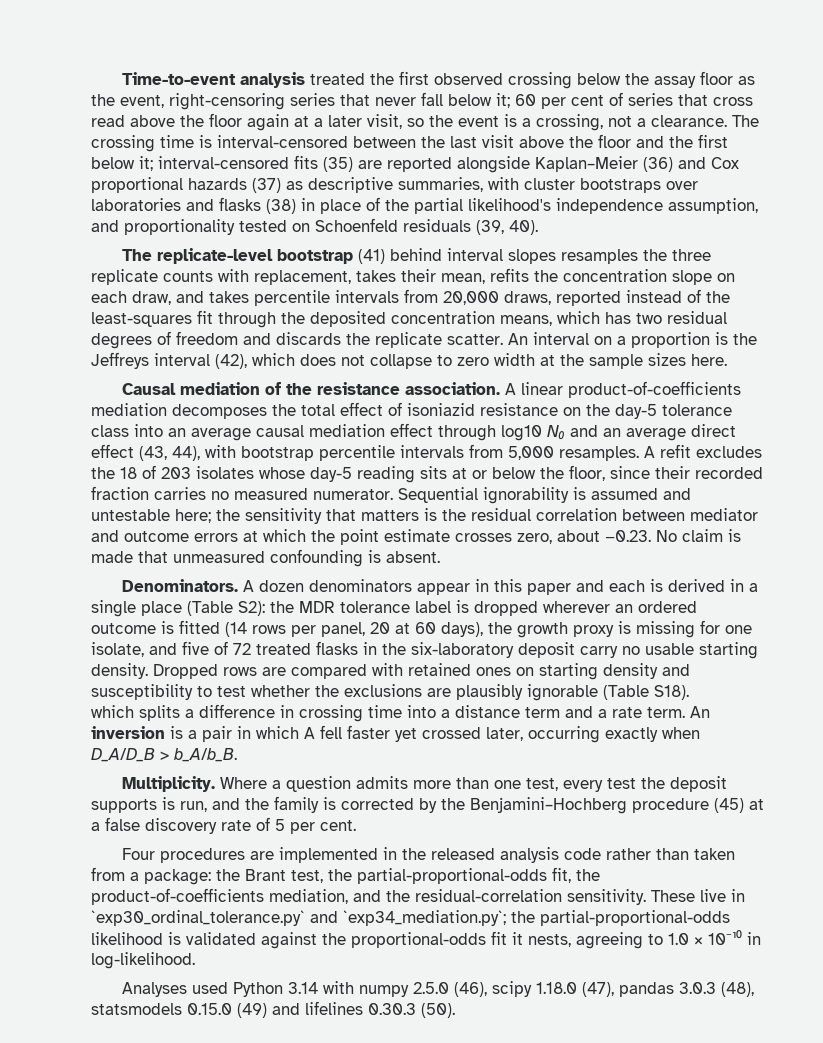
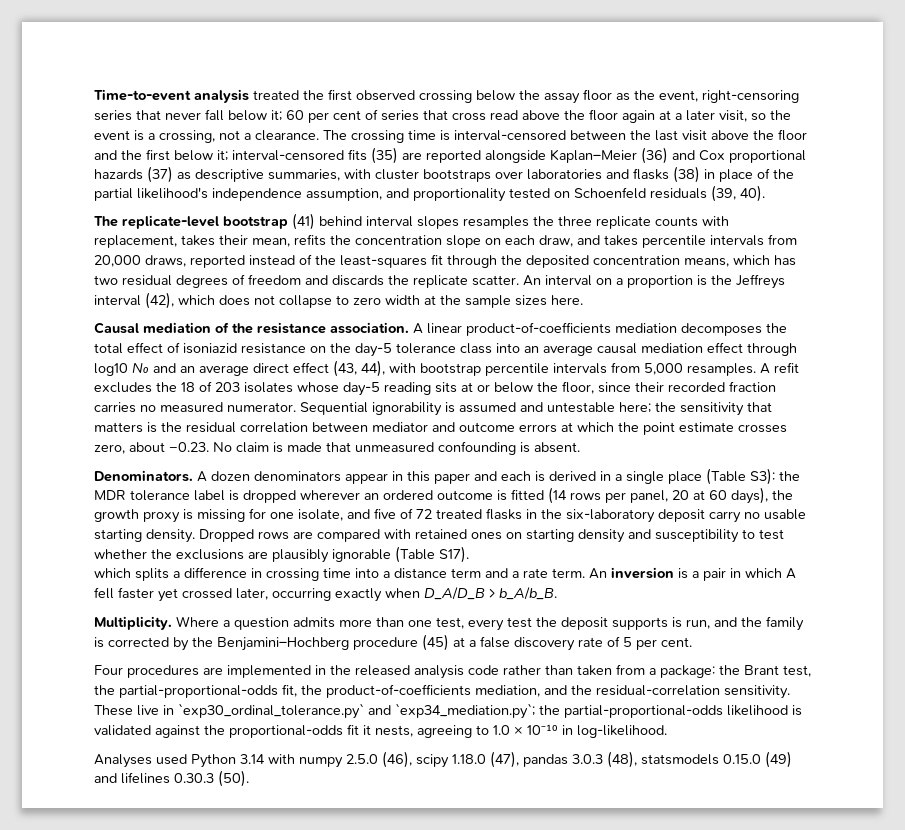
[238,601,265,616] S2): -> [750,468,775,485] S3):
[654,685,689,700] S18). -> [439,546,469,563] S17).

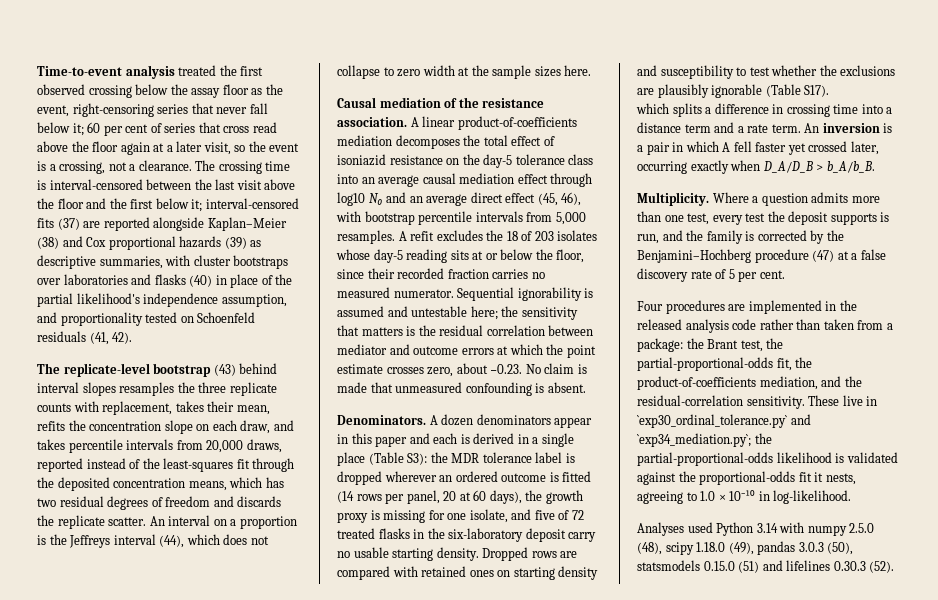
[371,147,398,164] (35) -> [57,218,80,230] (37)
[641,147,668,164] (36) -> [37,237,59,249] (38)
[147,166,173,183] (37) -> [224,237,247,249] (39)
[673,166,700,183] (38) -> [189,275,213,287] (40)
[711,185,765,202] (39, 40). -> [89,332,133,345] (41, 42).
[292,213,315,230] (41) -> [213,364,236,376] (43)
[145,292,174,309] (42), -> [159,535,185,548] (44),
[333,360,385,377] (43, 44), -> [537,192,582,206] (45, 46),
[422,634,449,651] (45) -> [812,250,835,262] (47)
[382,751,412,768] (46), -> [637,542,662,555] (48),
[490,751,519,768] (47), -> [728,542,754,555] (49),
[607,751,637,768] (48), -> [827,542,854,555] (50),
[765,751,792,768] (49) -> [738,561,760,573] (51)
[218,770,249,787] (50). -> [869,561,895,573] (52).

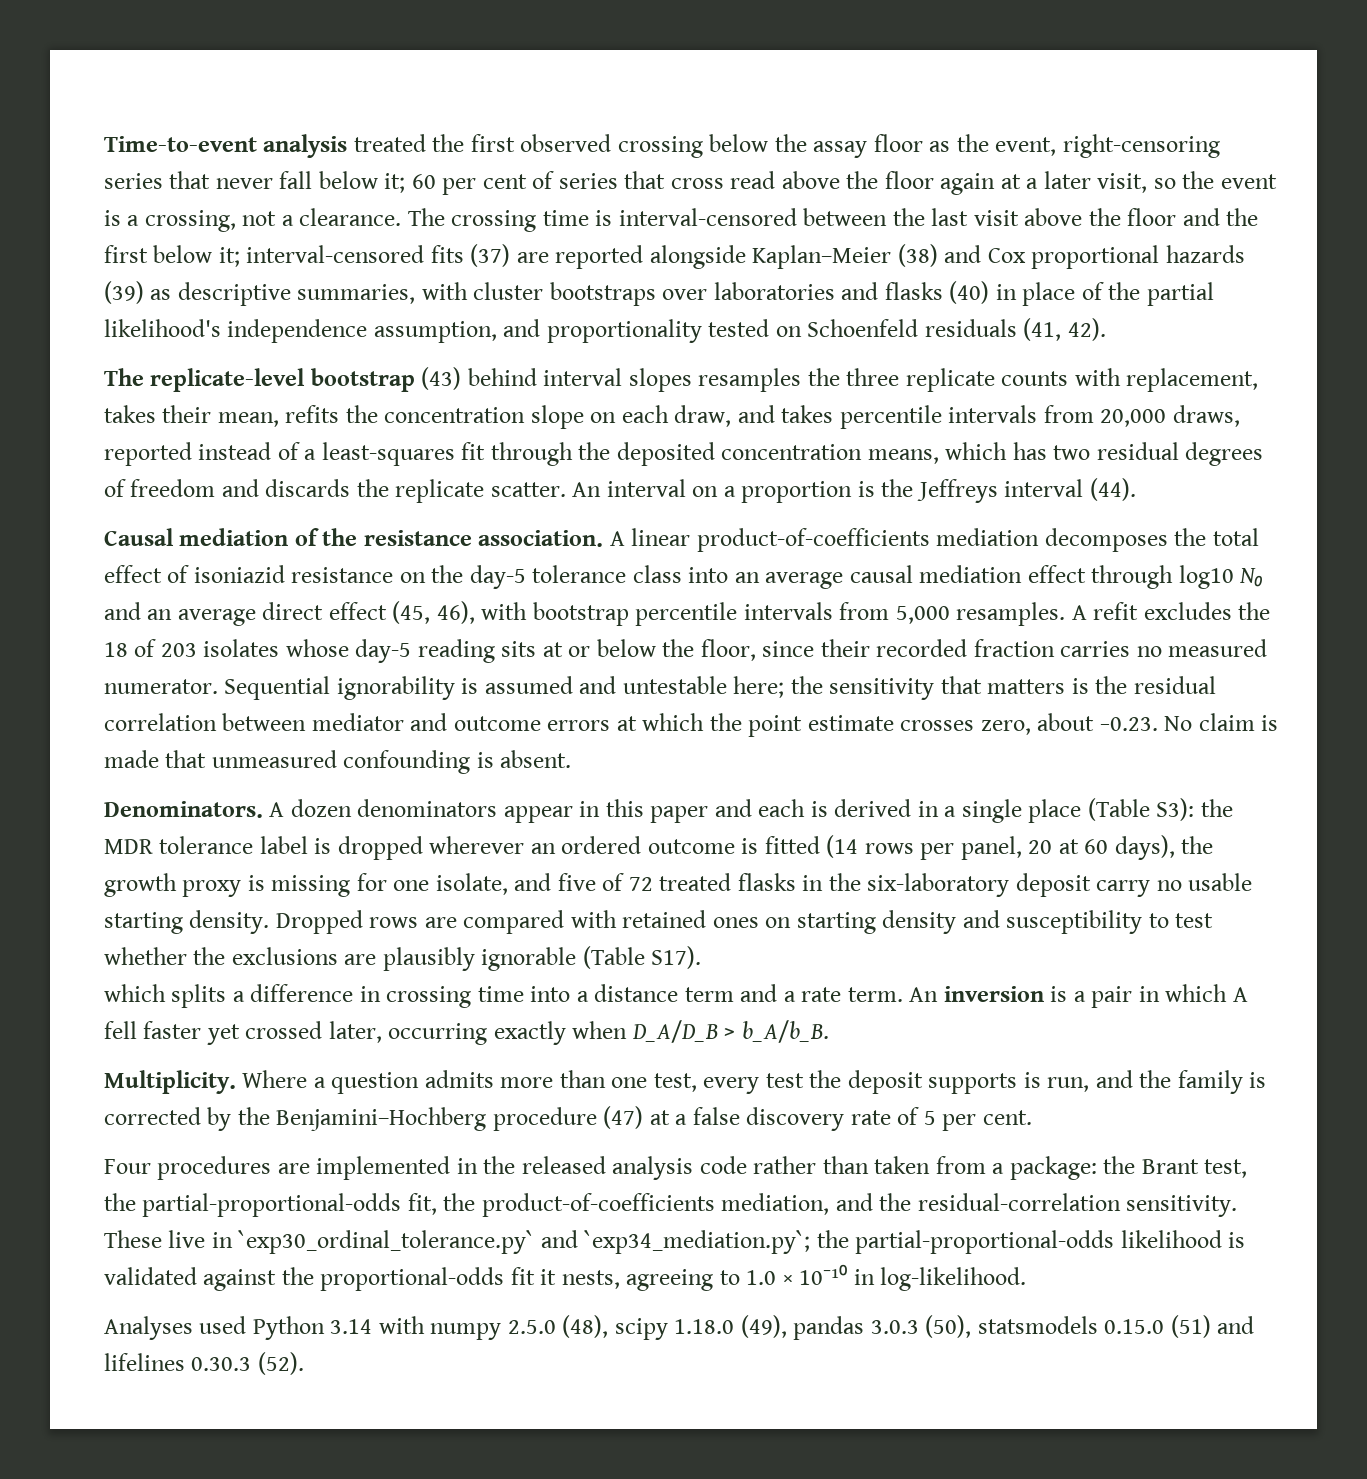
[142,458,160,469] the -> [304,449,317,460] a
[159,534,269,548] [337,65,592,79] (44), which does not collapse to zero width at the sample sizes here. -> [1089,478,1136,501] (44).

